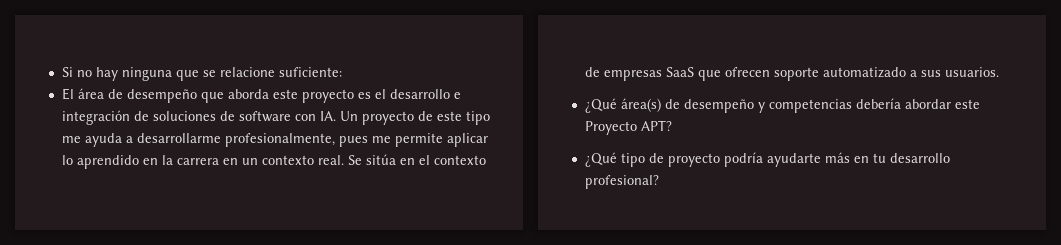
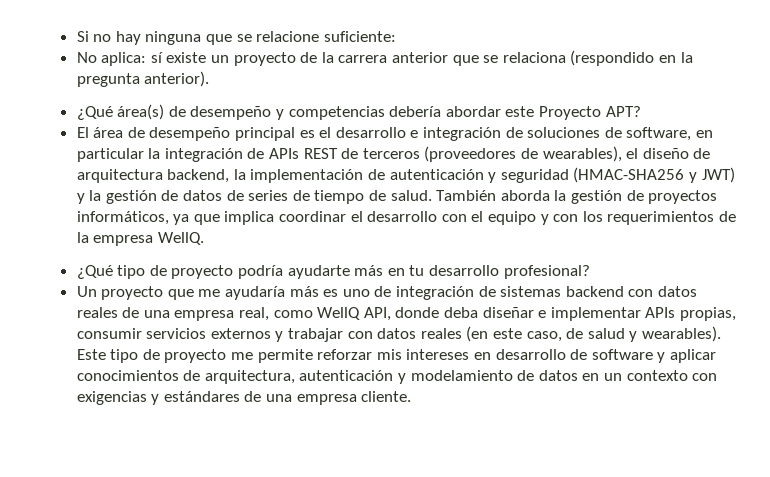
[61,88,461,103] [61,110,490,125] [61,133,488,147] [61,154,486,169] [584,67,999,81] El área de desempeño que aborda este proyecto es el desarrollo e integración de soluciones de software con IA. Un proyecto de este tipo me ayuda a desarrollarme profesionalmente, pues me permite aplicar lo aprendido en la carrera en un contexto real. Se sitúa en el contexto de empresas SaaS que ofrecen soporte automatizado a sus usuarios. -> [76,50,693,66] [76,71,210,87] No aplica: sí existe un proyecto de la carrera anterior que se relaciona (respondido en la pregunta anterior).
(672, 125) none -> [76,127,713,141] [76,146,711,162] [76,167,735,183] [76,190,718,204] [76,211,736,225] [76,232,204,246] // El área de desempeño principal es el desarrollo e integración de soluciones de software, en particular la integración de APIs REST de terceros (proveedores de wearables), el diseño de arquitectura backend, la implementación de autenticación y seguridad (HMAC-SHA256 y JWT) y la gestión de datos de series de tiempo de salud. También aborda la gestión de proyectos informáticos, ya que implica coordinar el desarrollo con el equipo y con los requerimientos de la empresa WellQ.
(659, 182) none -> [76,286,697,300] [76,307,736,321] [76,326,721,342] [76,349,716,363] [76,370,718,384] [76,391,412,405] // Un proyecto que me ayudaría más es uno de integración de sistemas backend con datos reales de una empresa real, como WellQ API, donde deba diseñar e implementar APIs propias, consumir servicios externos y trabajar con datos reales (en este caso, de salud y wearables). Este tipo de proyecto me permite reforzar mis intereses en desarrollo de software y aplicar conocimientos de arquitectura, autenticación y modelamiento de datos en un contexto con exigencias y estándares de una empresa cliente.

